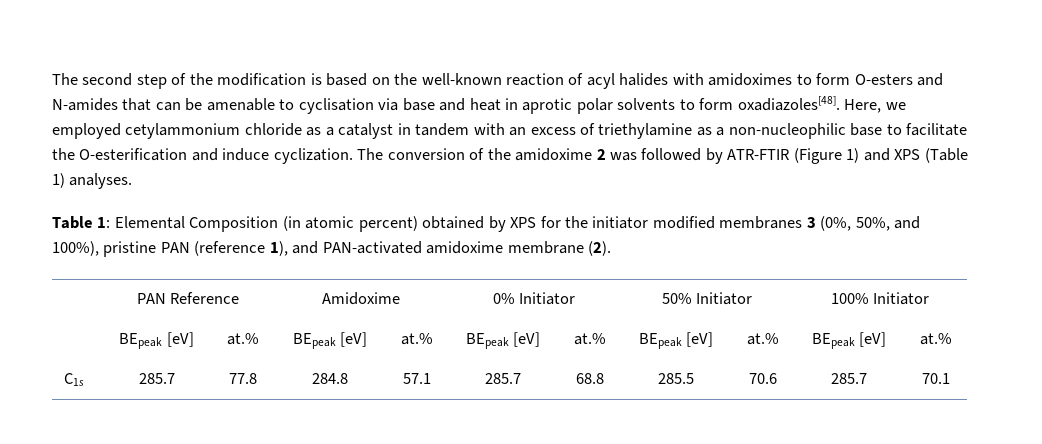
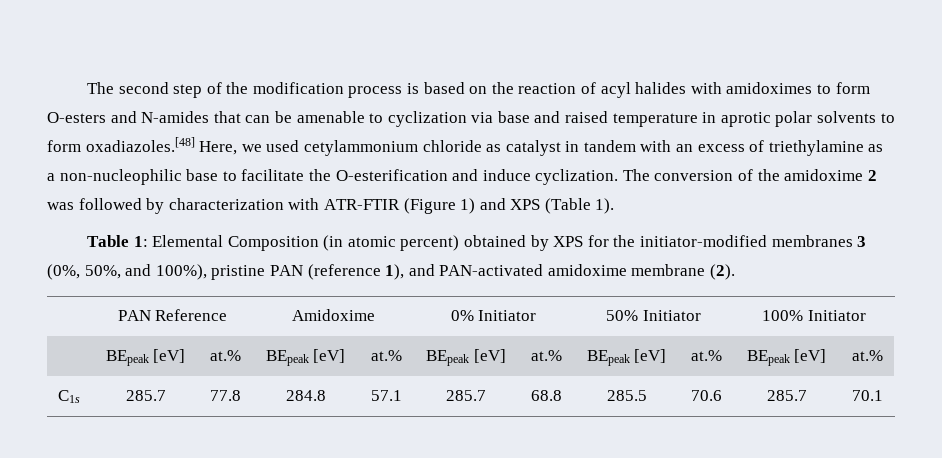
(307, 79) none -> [348,86,403,98] process
[421,73,502,85] well-known -> (514, 88) none
[298,98,374,114] cyclisation -> [387,111,467,127] cyclization
[469,98,501,111] heat -> [565,111,698,127] raised temperature
[737,96,840,111] oxadiazoles[48]. -> [85,137,195,152] oxadiazoles.[48]
[52,123,121,139] employed -> [266,140,300,152] used
[325,127,334,136] a -> (502, 148) none
(723, 156) none -> [168,198,320,210] characterization with
[52,173,133,189] 1) analyses. -> [595,198,615,214] 1).
[592,216,715,229] initiator modified -> [640,235,768,247] initiator-modified

